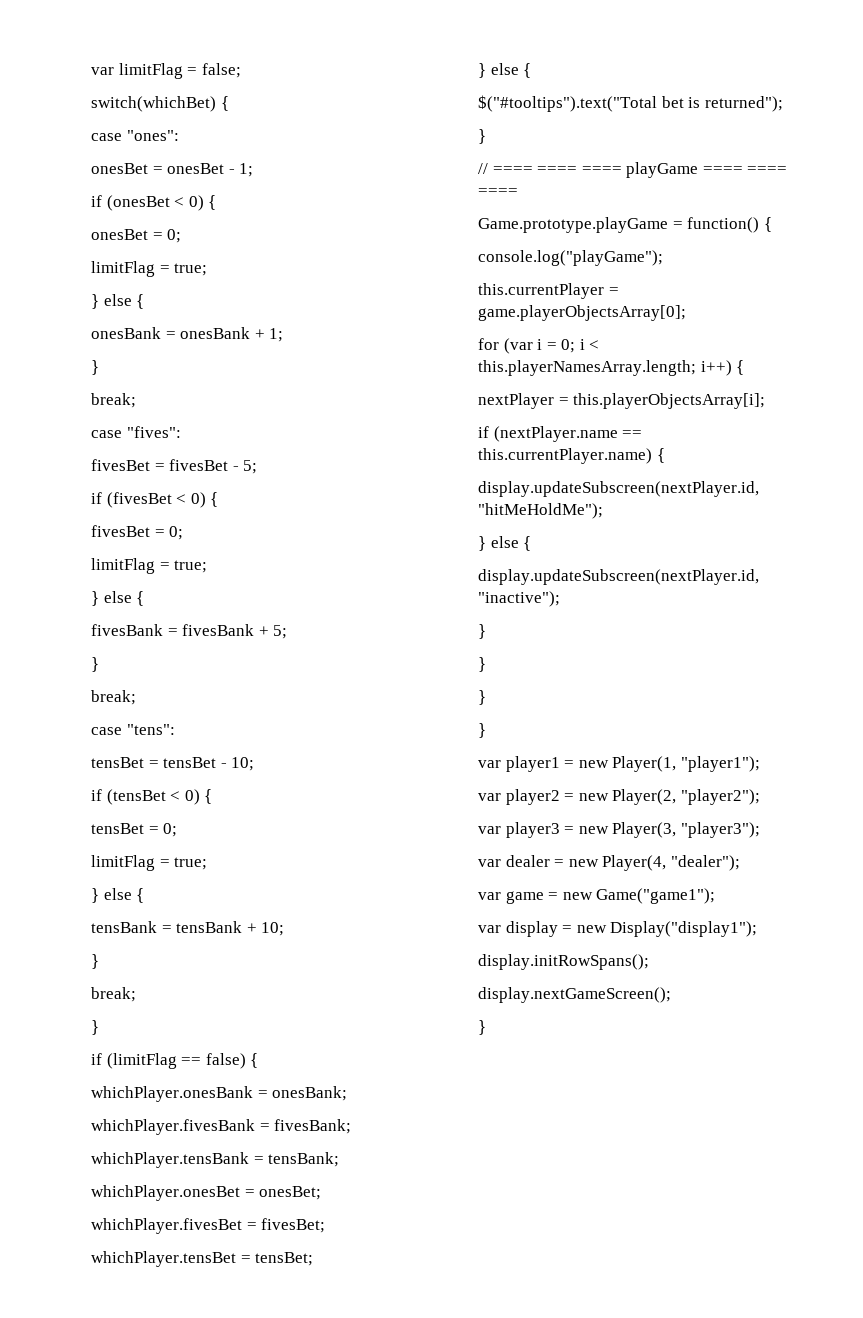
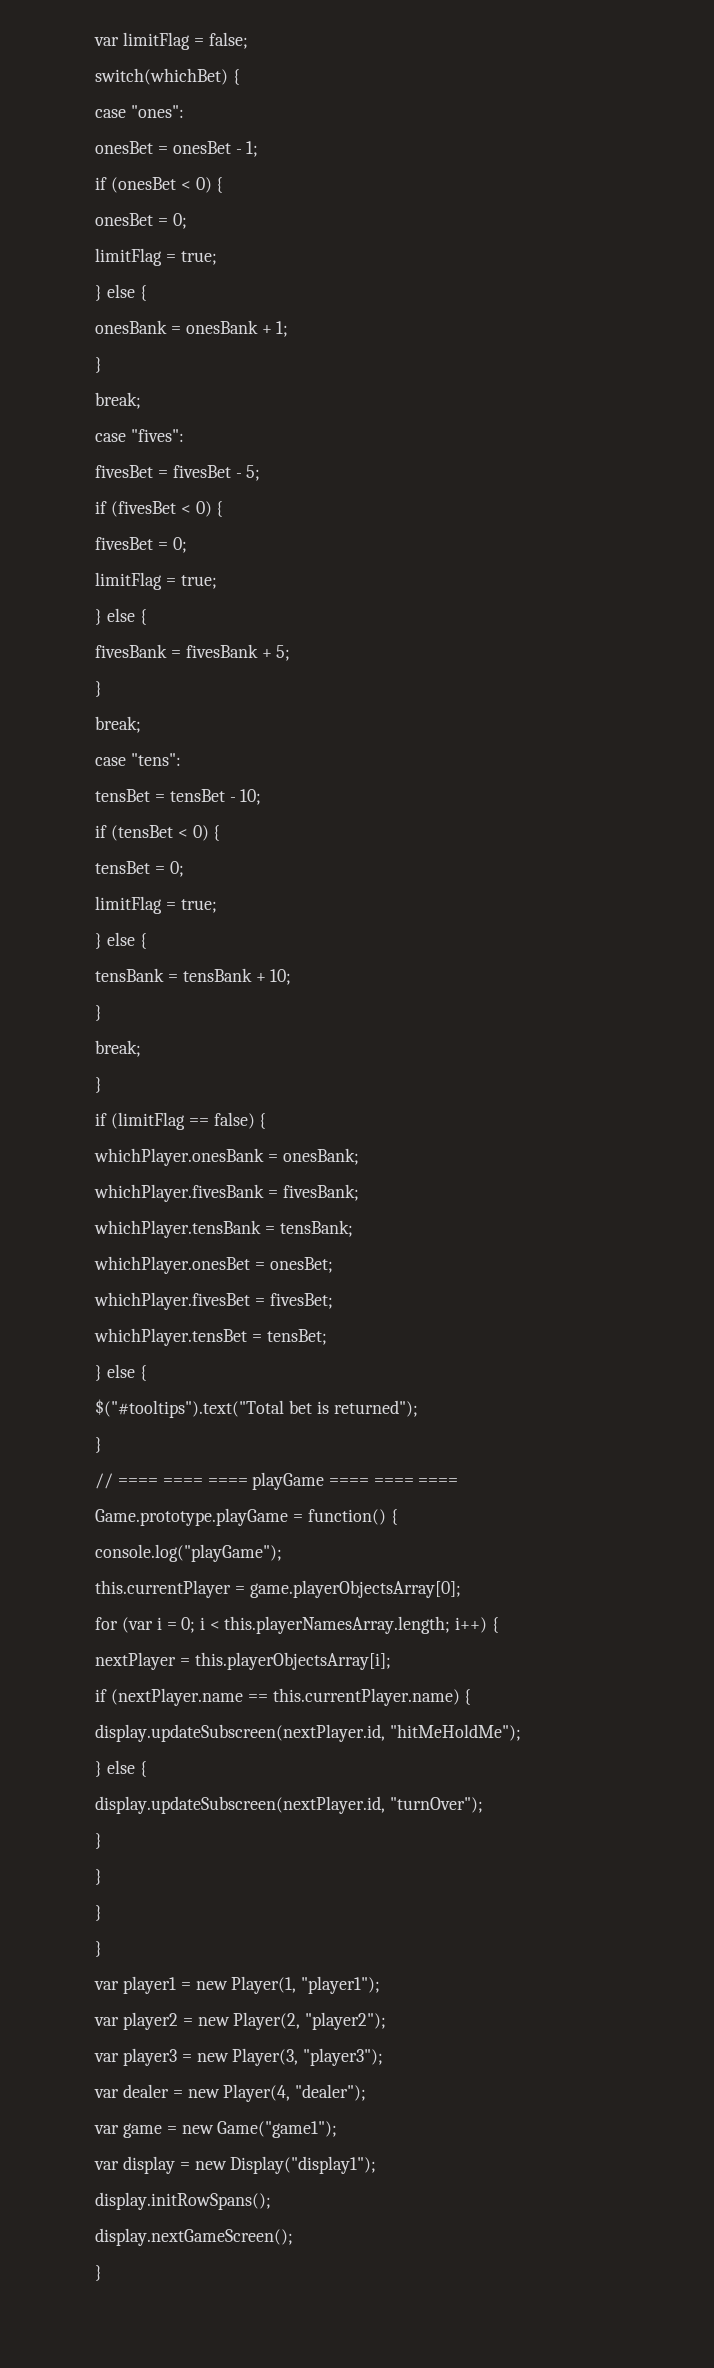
[477,591,560,607] "inactive"); -> [390,1797,484,1813] "turnOver");

